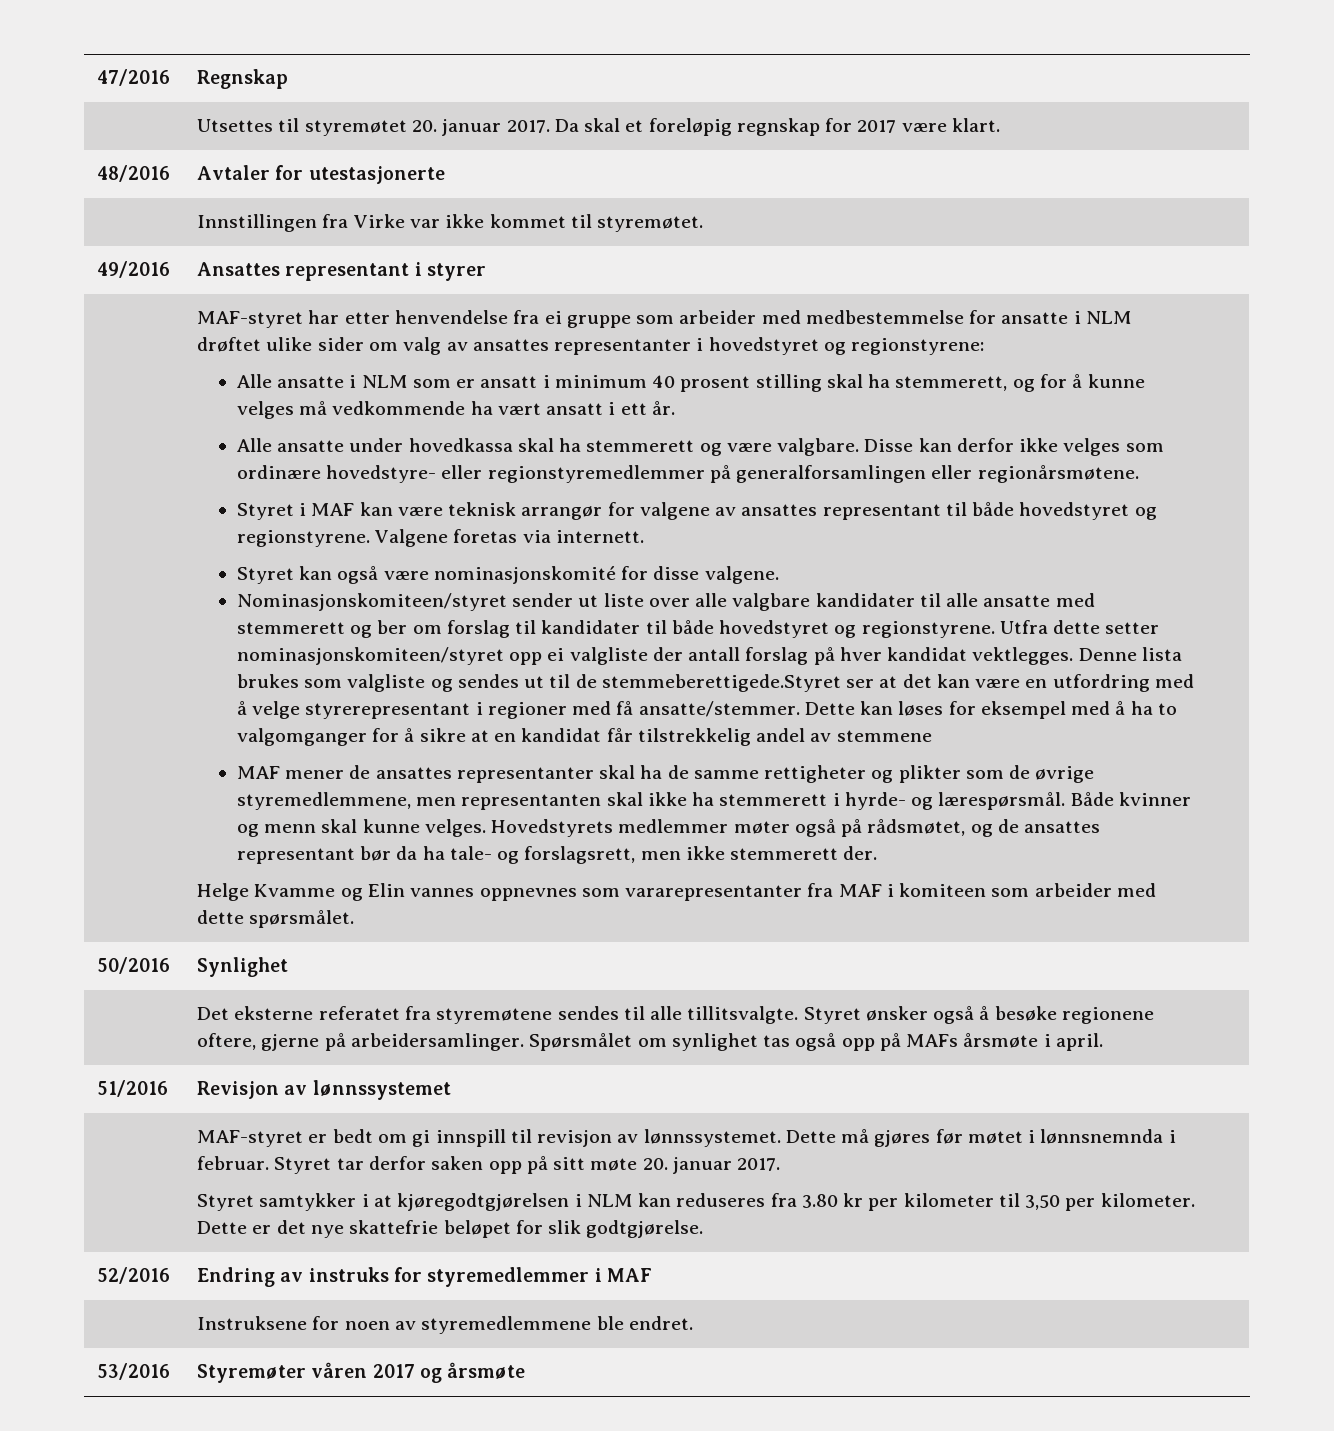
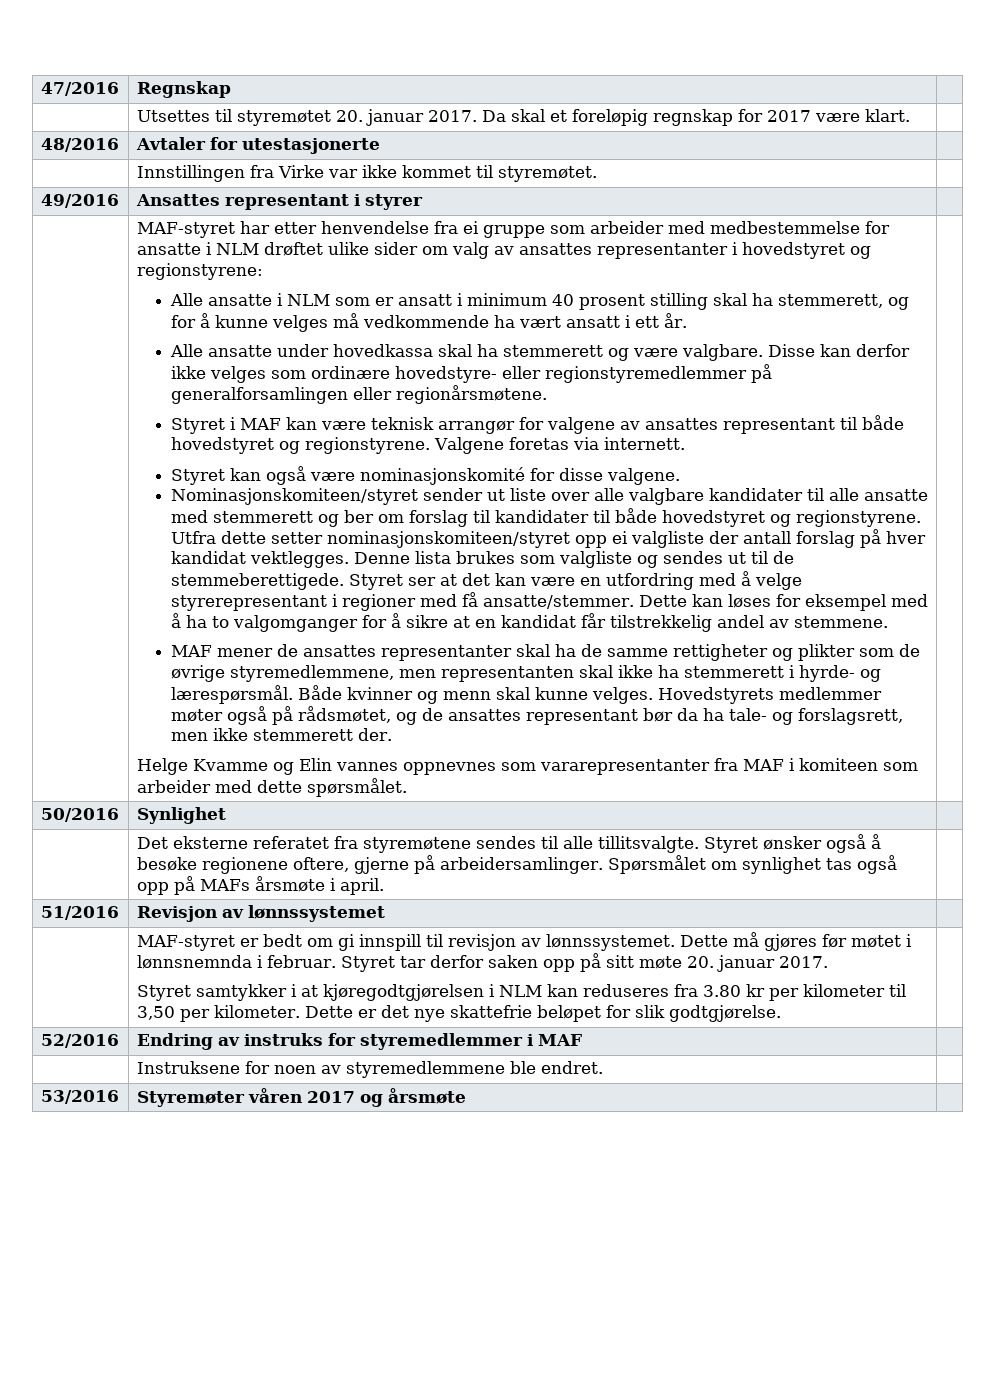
[601,674,841,692] stemmeberettigede.Styret -> [171,573,404,590] stemmeberettigede. Styret
[836,730,932,742] stemmene -> [794,616,889,628] stemmene.

